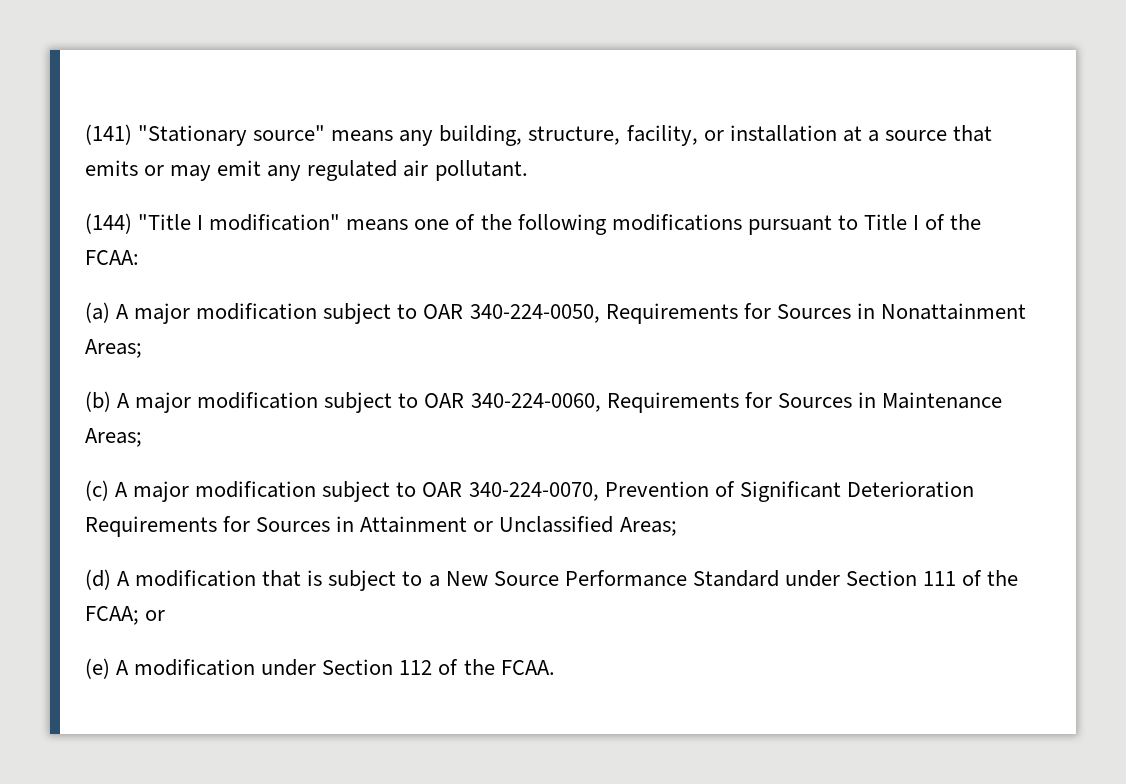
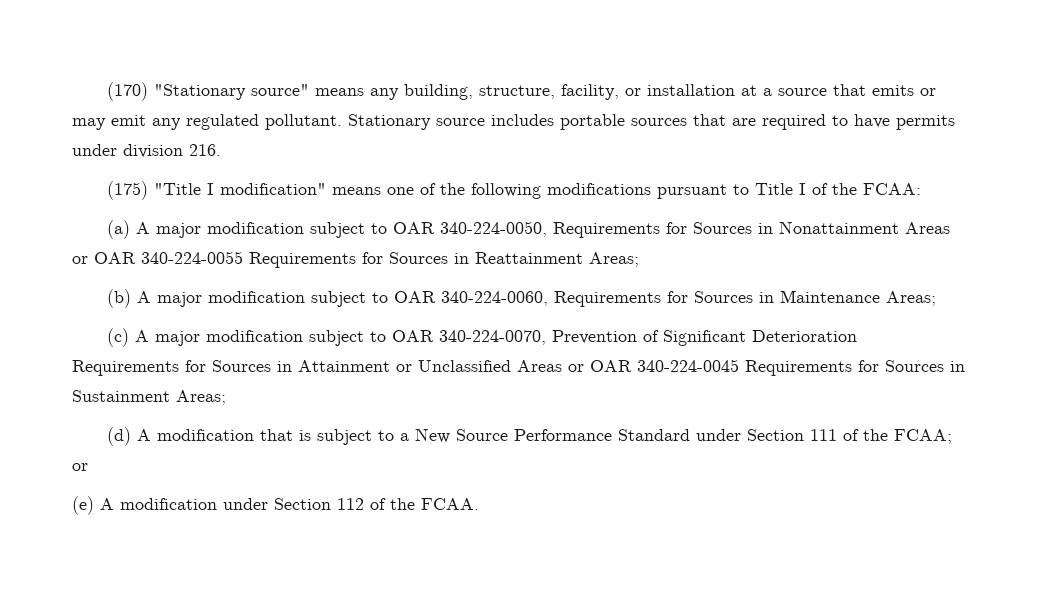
[85,124,132,145] (141) -> [106,82,148,101] (170)
[403,160,429,177] air -> (259, 122) none
[85,213,132,234] // (144) -> [348,114,955,130] [72,144,221,158] [106,181,148,200] Stationary source includes portable sources that are required to have permits under division 216. // (175)
(1026, 311) none -> [904,222,950,234] [72,251,583,268] Areas or OAR 340-224-0055 Requirements for Sources in Reattainment
(614, 524) none -> [517,359,965,376] [72,390,170,402] Areas or OAR 340-224-0045 Requirements for Sources in Sustainment

